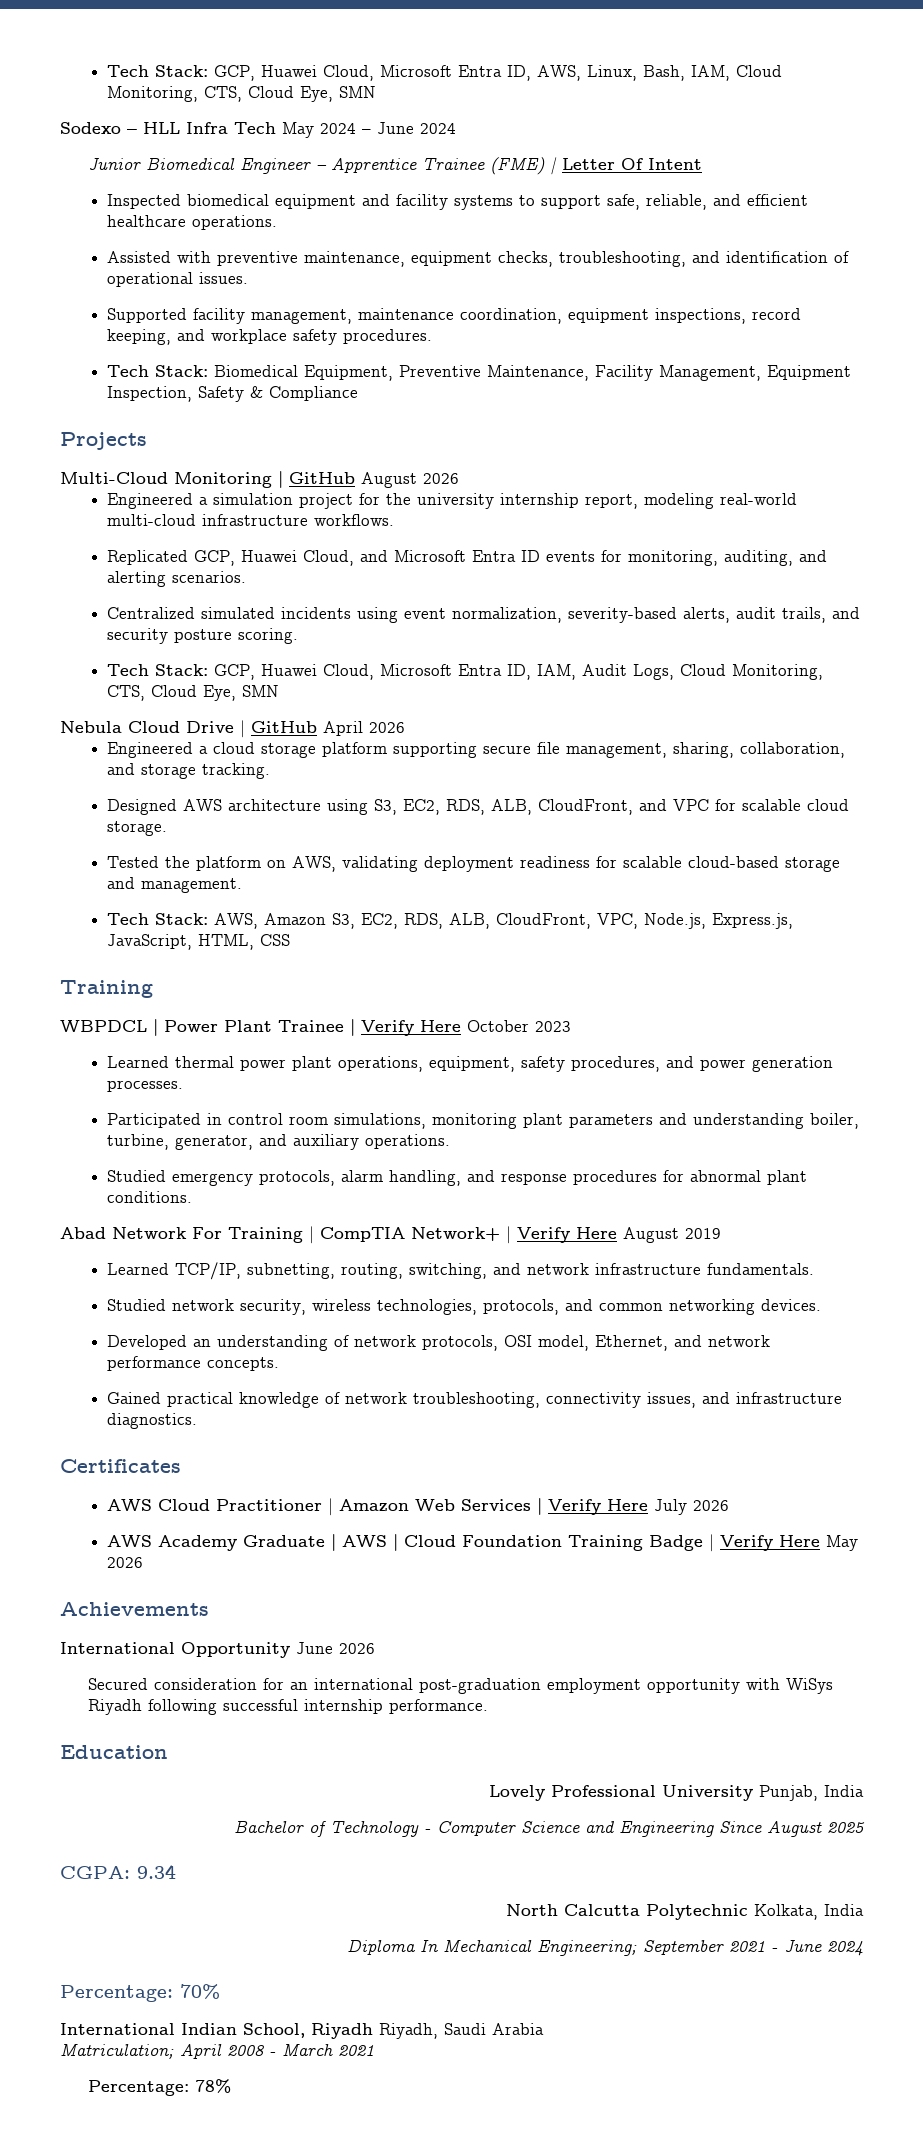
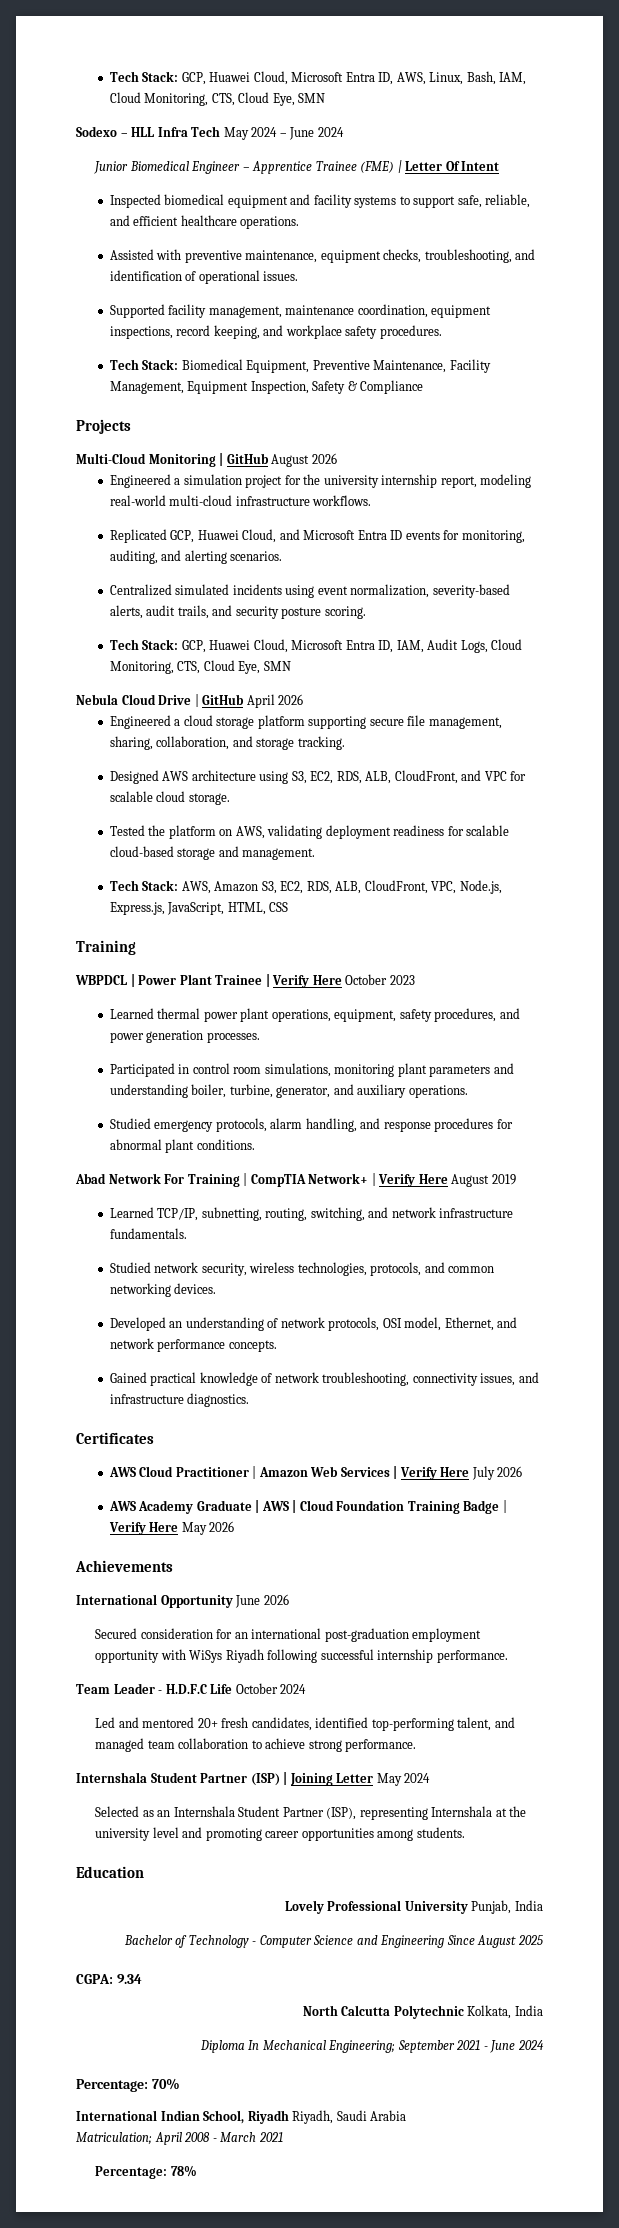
(489, 1706) none -> [76,1683,307,1694] [95,1717,515,1731] [95,1738,417,1752] [76,1772,431,1786] [95,1806,527,1820] [95,1827,465,1841] // Team Leader - H.D.F.C Life October 2024 // Led and mentored 20+ fresh candidates, identified top-performing talent, and managed team collaboration to achieve strong performance. // Internshala Student Partner (ISP) | Joining Letter May 2024 // Selected as an Internshala Student Partner (ISP), representing Internshala at the university level and promoting career opportunities among students.

